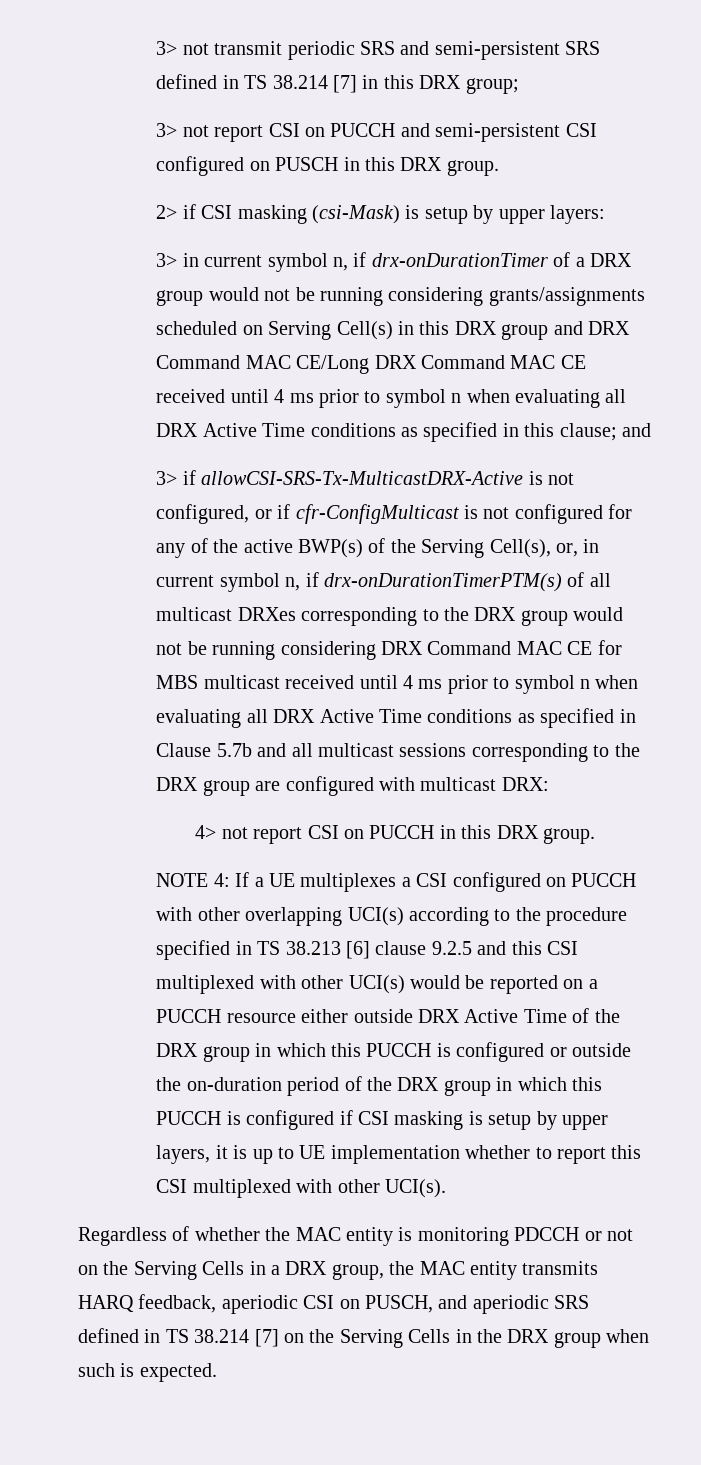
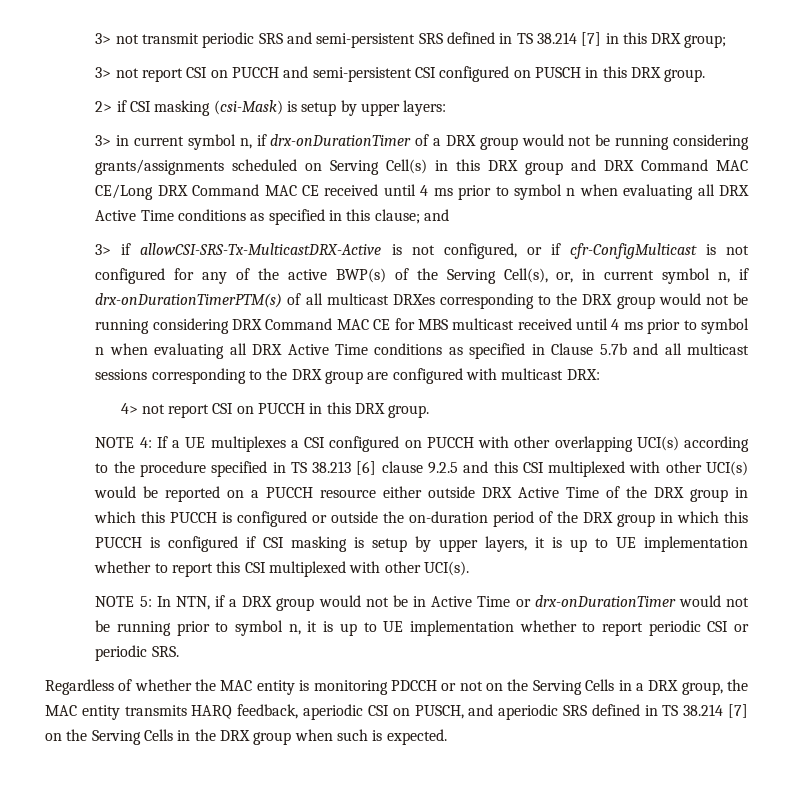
(446, 1188) none -> [95,595,749,611] [95,620,749,636] [95,645,179,661] // NOTE 5: In NTN, if a DRX group would not be in Active Time or drx-onDurationTimer would not be running prior to symbol n, it is up to UE implementation whether to report periodic CSI or periodic SRS.

